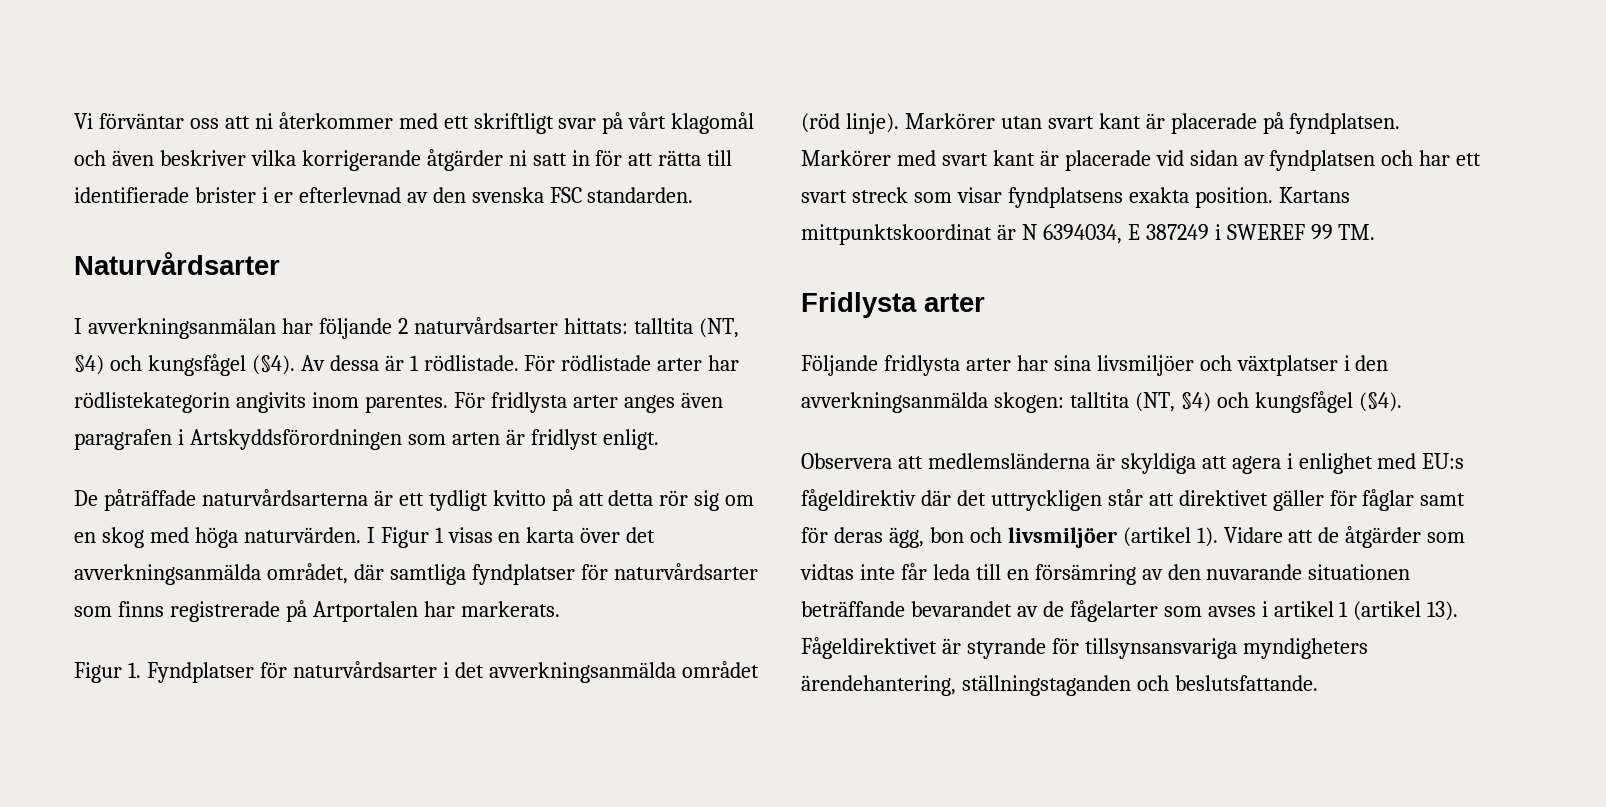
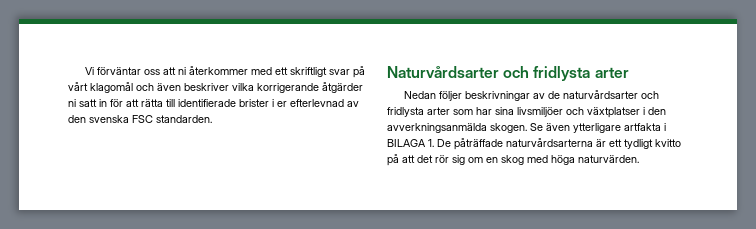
[74,317,739,339] [74,354,740,376] [74,392,723,413] [74,429,659,450] // I avverkningsanmälan har följande 2 naturvårdsarter hittats: talltita (NT, §4) och kungsfågel (§4). Av dessa är 1 rödlistade. För rödlistade arter har rödlistekategorin angivits inom parentes. För fridlysta arter anges även paragrafen i Artskyddsförordningen som arten är fridlyst enligt. // -> [503,66,629,81] [403,90,659,101] [387,107,666,118] [387,123,666,133] [387,139,434,147] och fridlysta arter // Nedan följer beskrivningar av de naturvårdsarter och fridlysta arter som har sina livsmiljöer och växtplatser i den avverkningsanmälda skogen. Se även ytterligare artfakta i BILAGA 1.
[608,490,654,506] detta -> [417,155,433,163] det
[366,527,656,548] [74,563,758,585] [74,600,560,622] [74,661,759,683] [801,112,1401,134] [801,150,1482,171] [801,187,1350,208] [801,224,1376,245] [801,292,985,318] [801,355,1389,376] [801,391,1402,413] [801,453,1465,474] [801,489,1466,511] [801,526,1466,548] [800,563,1411,585] [801,600,1459,622] [801,637,1368,659] [801,675,1318,696] I Figur 1 visas en karta över det avverkningsanmälda området, där samtliga fyndplatser för naturvårdsarter som finns registrerade på Artportalen har markerats. // Figur 1. Fyndplatser för naturvårdsarter i det avverkningsanmälda området (röd linje). Markörer utan svart kant är placerade på fyndplatsen. Markörer med svart kant är placerade vid sidan av fyndplatsen och har ett svart streck som visar fyndplatsens exakta position. Kartans mittpunktskoordinat är N 6394034, E 387249 i SWEREF 99 TM. // Fridlysta arter // Följande fridlysta arter har sina livsmiljöer och växtplatser i den avverkningsanmälda skogen: talltita (NT, §4) och kungsfågel (§4). // Observera att medlemsländerna är skyldiga att agera i enlighet med EU:s fågeldirektiv där det uttryckligen står att direktivet gäller för fåglar samt för deras ägg, bon och livsmiljöer (artikel 1). Vidare att de åtgärder som vidtas inte får leda till en försämring av den nuvarande situationen beträffande bevarandet av de fågelarter som avses i artikel 1 (artikel 13). Fågeldirektivet är styrande för tillsynsansvariga myndigheters ärendehantering, ställningstaganden och beslutsfattande. -> (639, 159) none

